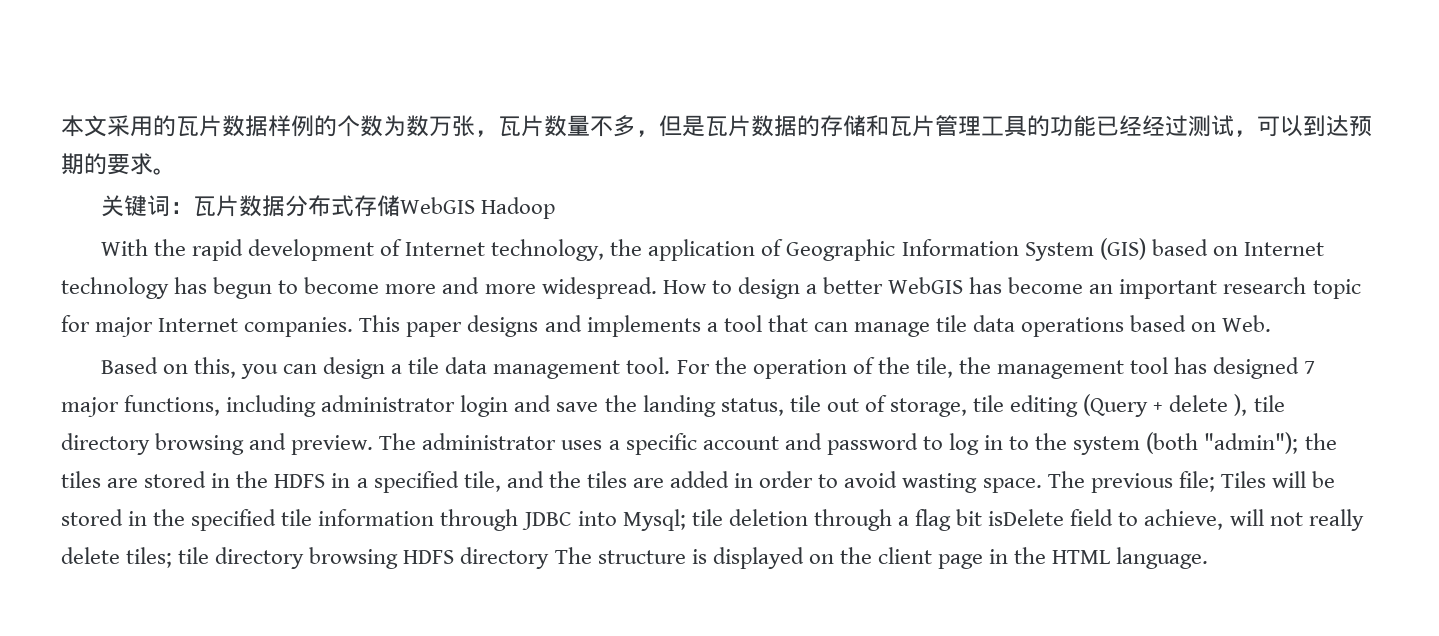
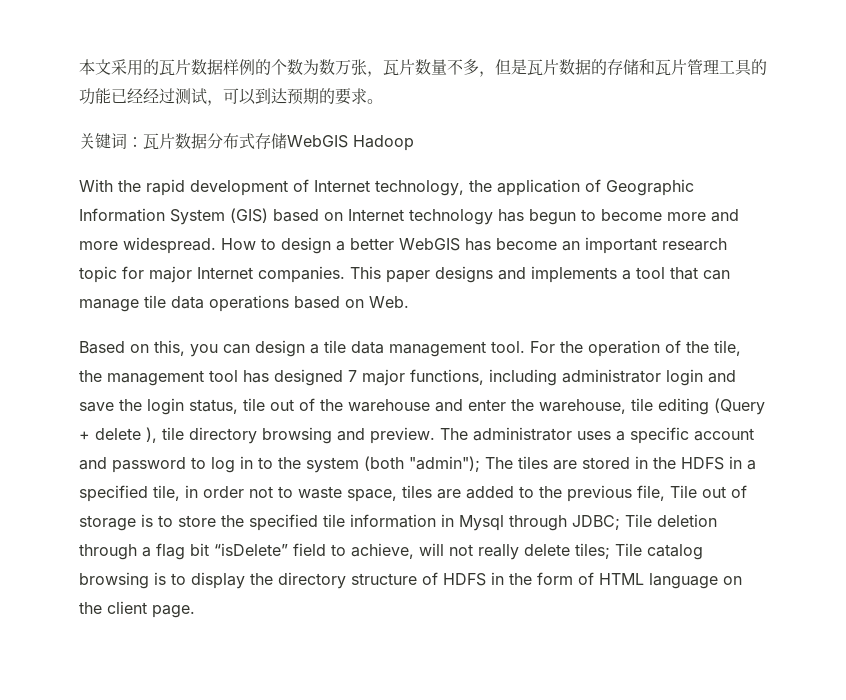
[642,395,716,417] landing -> [147,398,184,415] login
[889,398,967,417] storage, -> [320,399,626,414] the warehouse and enter the warehouse,
[1304,433,1337,450] the -> [485,457,513,469] The
[506,471,1335,493] [61,509,723,531] and the tiles are added in order to avoid wasting space. The previous file; Tiles will be stored in the specified tile information through JDBC into Mysql; tile -> [185,485,747,502] [79,514,652,531] in order not to waste space, tiles are added to the previous file, Tile out of storage is to store the specified tile information in Mysql through JDBC; Tile
[988,509,1065,526] isDelete -> [214,543,288,556] “isDelete”
[178,547,1209,569] tile directory browsing HDFS directory The structure is displayed on the client page in the HTML language. -> [615,543,703,560] [79,572,742,589] [79,601,195,618] Tile catalog browsing is to display the directory structure of HDFS in the form of HTML language on the client page.

